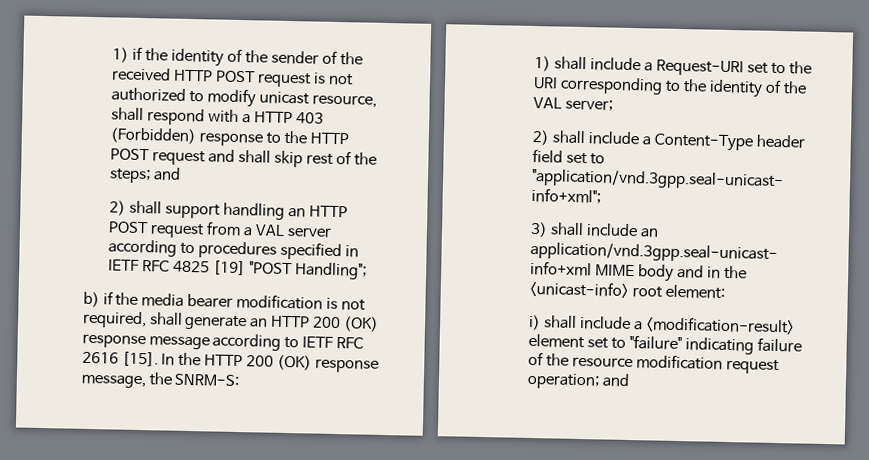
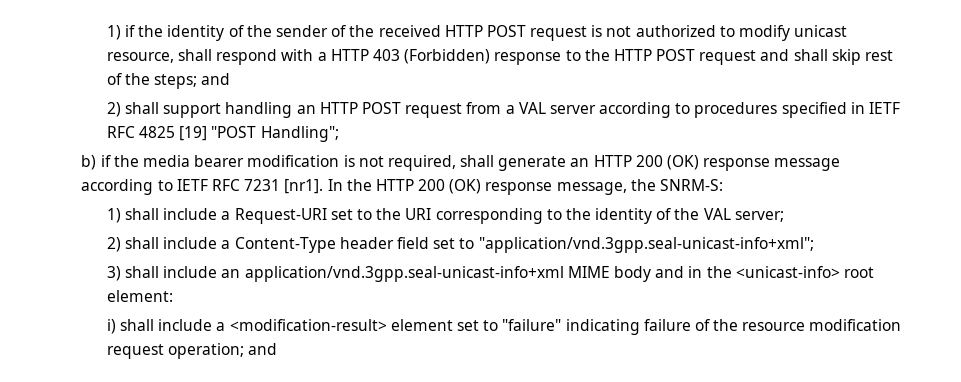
[81,351,159,367] 2616 [15]. -> [244,179,324,194] 7231 [nr1].

